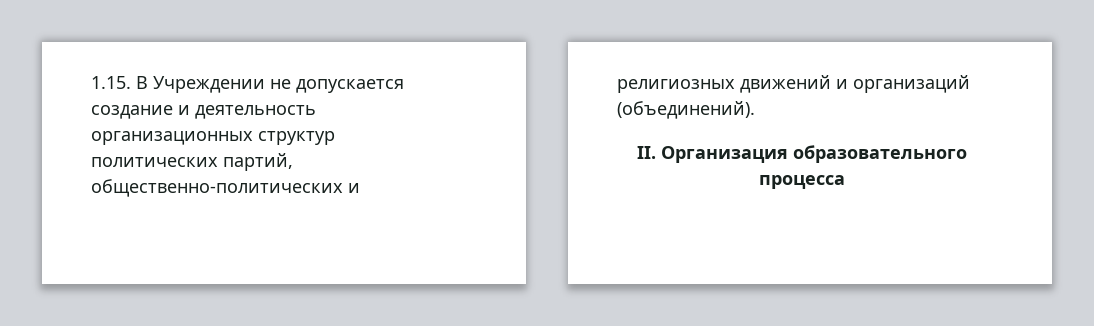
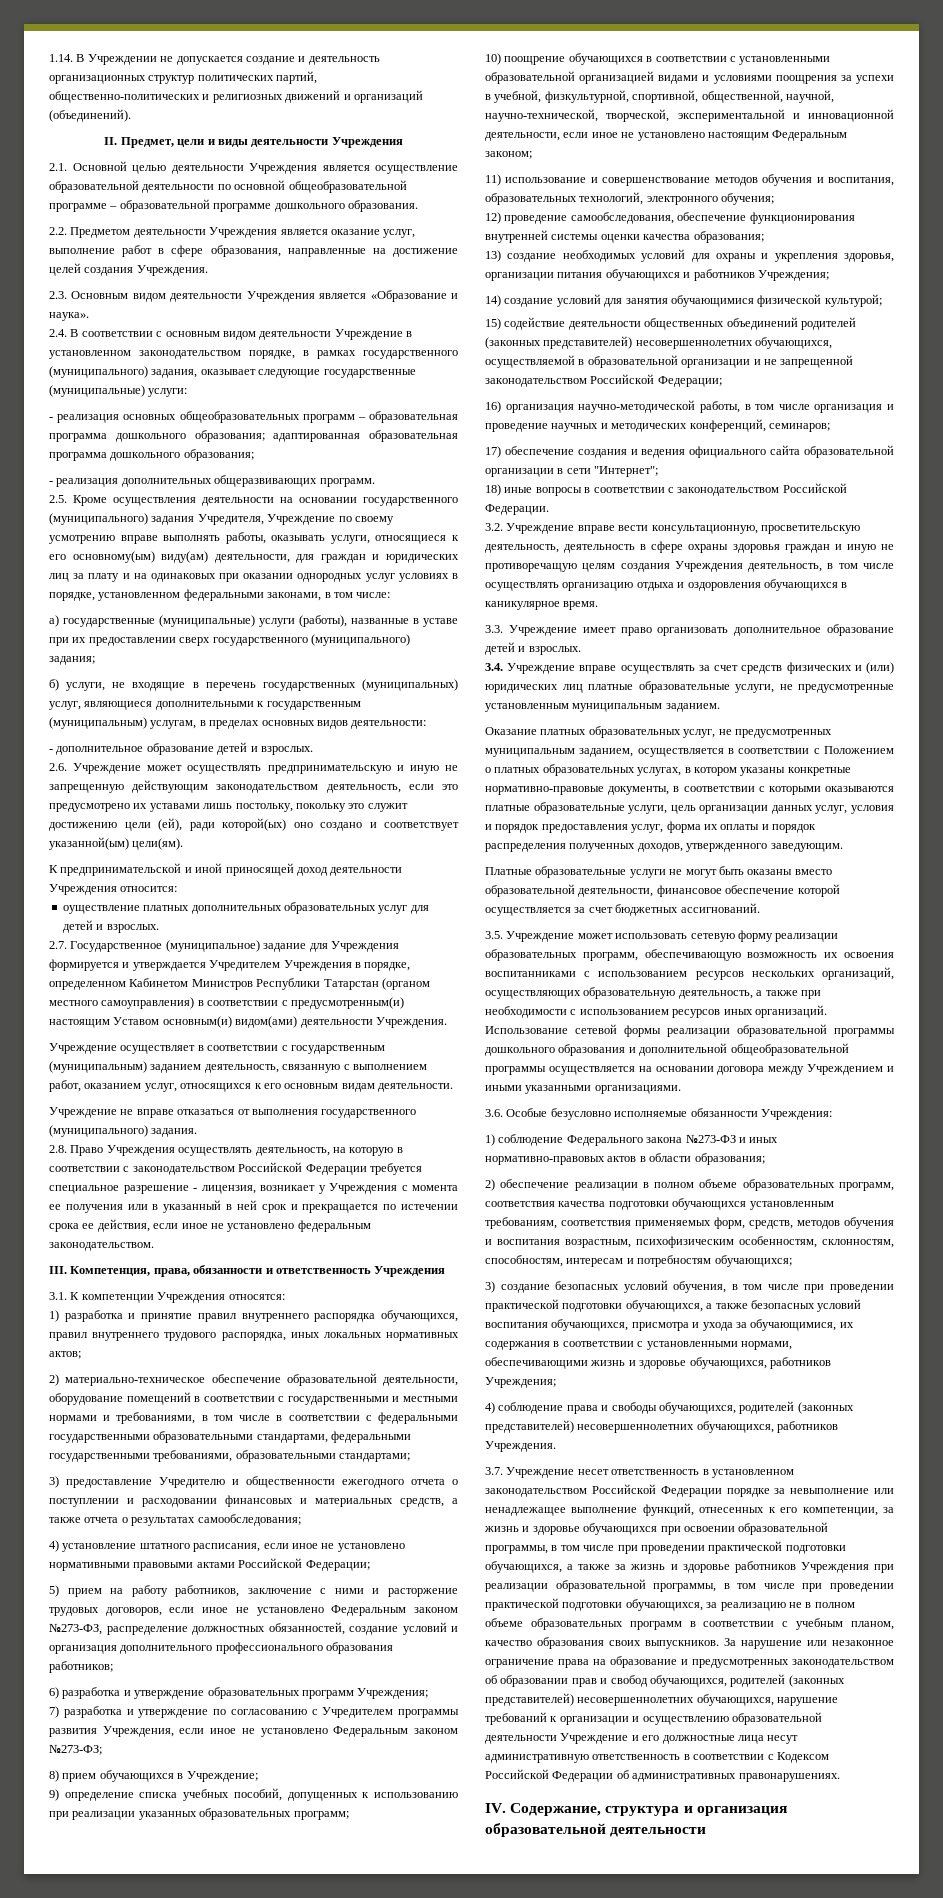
[91,76,131,89] 1.15. -> [49,54,73,62] 1.14.
[661,145,967,163] [759,175,845,189] Организация образовательного процесса -> [120,137,403,148] [49,161,458,174] [49,180,407,193] [49,199,418,212] [49,227,416,238] [49,245,458,257] [49,263,208,276] [49,290,458,302] [49,312,89,321] [49,329,412,340] [49,350,458,359] [49,366,416,378] [49,385,188,397] [49,411,458,423] [49,430,458,442] [49,449,254,461] [49,475,375,487] [49,495,458,506] [49,513,394,525] [49,532,459,544] [49,551,459,563] [49,573,459,582] [49,589,391,601] [49,615,458,627] [49,634,410,646] [49,656,95,665] [49,679,458,691] [49,701,361,710] [49,717,427,729] [49,742,313,755] [49,763,459,774] [49,780,458,793] [49,803,408,812] [49,818,459,831] [49,837,184,850] [49,863,403,876] [49,884,178,895] [62,902,429,914] [62,920,159,933] [49,940,399,952] [49,959,411,971] [49,978,430,990] [49,997,404,1009] [49,1016,447,1028] [49,1043,385,1054] [49,1061,427,1073] [49,1080,453,1092] [49,1107,417,1118] [49,1125,198,1137] [49,1145,403,1156] [49,1162,422,1175] [49,1183,458,1194] [49,1200,458,1213] [49,1219,371,1232] [49,1242,154,1251] [49,1265,446,1277] [49,1292,285,1303] [49,1310,458,1322] [49,1332,459,1341] [49,1351,81,1359] [49,1373,458,1386] [49,1392,458,1405] [49,1412,459,1424] [49,1431,412,1443] [49,1450,411,1462] [49,1476,458,1488] [49,1495,458,1507] [49,1514,301,1526] [49,1540,405,1552] [49,1558,370,1571] [49,1585,458,1597] [49,1605,459,1616] [49,1622,458,1635] [49,1642,394,1654] [49,1661,113,1673] [49,1687,429,1699] [49,1706,459,1718] [49,1726,459,1737] [49,1744,102,1755] [49,1770,258,1782] [49,1788,459,1801] [49,1808,349,1820] [485,53,831,65] [485,71,894,84] [485,90,834,103] [485,109,894,122] [485,130,848,141] [485,151,532,159] [485,174,894,186] [485,192,775,205] [485,212,855,224] [485,230,764,243] [485,249,894,262] [485,269,829,281] [485,294,882,307] [485,317,856,330] [485,336,833,349] [485,355,854,368] [485,374,722,387] [485,400,894,413] [485,419,830,432] [485,445,894,458] [485,466,659,477] [485,483,847,496] [485,504,549,515] [485,523,860,534] [485,541,894,553] [485,561,894,572] [485,579,848,591] [485,601,599,610] [485,624,894,636] [485,642,581,655] [485,662,894,674] [485,681,894,693] [485,703,720,712] [485,726,832,738] [485,746,894,757] [485,764,851,776] [485,786,894,795] [485,802,894,814] [485,821,816,833] [485,843,843,852] [485,866,832,878] [485,884,840,897] [485,903,760,916] [485,930,839,942] [485,949,894,961] [485,967,894,980] [485,987,821,999] [485,1005,827,1018] [485,1024,895,1037] [485,1043,849,1056] [485,1064,894,1075] [485,1085,681,1094] [485,1108,832,1120] [485,1134,779,1146] [485,1153,765,1165] [485,1179,894,1191] [485,1198,834,1210] [485,1217,894,1229] [485,1236,894,1248] [485,1255,792,1267] [485,1280,894,1293] [485,1299,862,1312] [485,1319,854,1331] [485,1341,792,1350] [485,1357,831,1369] [485,1377,556,1388] [485,1401,854,1414] [485,1420,839,1433] [485,1441,556,1452] [485,1467,794,1478] [485,1484,894,1497] [485,1503,894,1516] [484,1522,829,1535] [485,1541,846,1554] [485,1561,894,1573] [485,1579,894,1592] [485,1598,855,1611] [485,1618,894,1630] [485,1637,894,1649] [485,1656,894,1668] [485,1674,845,1687] [485,1693,839,1706] [485,1712,822,1725] [485,1733,799,1744] [485,1752,829,1763] [485,1769,840,1782] [485,1803,787,1816] [485,1823,707,1837] Предмет, цели и виды деятельности Учреждения // 2.1. Основной целью деятельности Учреждения является осуществление образовательной деятельности по основной общеобразовательной программе – образовательной программе дошкольного образования. // 2.2. Предметом деятельности Учреждения является оказание услуг, выполнение работ в сфере образования, направленные на достижение целей создания Учреждения. // 2.3. Основным видом деятельности Учреждения является «Образование и наука». // 2.4. В соответствии с основным видом деятельности Учреждение в установленном законодательством порядке, в рамках государственного (муниципального) задания, оказывает следующие государственные (муниципальные) услуги: // - реализация основных общеобразовательных программ – образовательная программа дошкольного образования; адаптированная образовательная программа дошкольного образования; // - реализация дополнительных общеразвивающих программ. // 2.5. Кроме осуществления деятельности на основании государственного (муниципального) задания Учредителя, Учреждение по своему усмотрению вправе выполнять работы, оказывать услуги, относящиеся к его основному(ым) виду(ам) деятельности, для граждан и юридических лиц за плату и на одинаковых при оказании однородных услуг условиях в порядке, установленном федеральными законами, в том числе: // а) государственные (муниципальные) услуги (работы), названные в уставе при их предоставлении сверх государственного (муниципального) задания; // б) услуги, не входящие в перечень государственных (муниципальных) услуг, являющиеся дополнительными к государственным (муниципальным) услугам, в пределах основных видов деятельности: // - дополнительное образование детей и взрослых. // 2.6. Учреждение может осуществлять предпринимательскую и иную не запрещенную действующим законодательством деятельность, если это предусмотрено их уставами лишь постольку, покольку это служит достижению цели (ей), ради которой(ых) оно создано и соответствует указанной(ым) цели(ям). // К предпринимательской и иной приносящей доход деятельности Учреждения относится: // оуществление платных дополнительных образовательных услуг для детей и взрослых. // 2.7. Государственное (муниципальное) задание для Учреждения формируется и утверждается Учредителем Учреждения в порядке, определенном Кабинетом Министров Республики Татарстан (органом местного самоуправления) в соответствии с предусмотренным(и) настоящим Уставом основным(и) видом(ами) деятельности Учреждения. // Учреждение осуществляет в соответствии с государственным (муниципальным) заданием деятельность, связанную с выполнением работ, оказанием услуг, относящихся к его основным видам деятельности. // Учреждение не вправе отказаться от выполнения государственного (муниципального) задания. // 2.8. Право Учреждения осуществлять деятельность, на которую в соответствии с законодательством Российской Федерации требуется специальное разрешение - лицензия, возникает у Учреждения с момента ее получения или в указанный в ней срок и прекращается по истечении срока ее действия, если иное не установлено федеральным законодательством. // III. Компетенция, права, обязанности и ответственность Учреждения // 3.1. К компетенции Учреждения относятся: // 1) разработка и принятие правил внутреннего распорядка обучающихся, правил внутреннего трудового распорядка, иных локальных нормативных актов; // 2) материально-техническое обеспечение образовательной деятельности, оборудование помещений в соответствии с государственными и местными нормами и требованиями, в том числе в соответствии с федеральными государственными образовательными стандартами, федеральными государственными требованиями, образовательными стандартами; // 3) предоставление Учредителю и общественности ежегодного отчета о поступлении и расходовании финансовых и материальных средств, а также отчета о результатах самообследования; // 4) установление штатного расписания, если иное не установлено нормативными правовыми актами Российской Федерации; // 5) прием на работу работников, заключение с ними и расторжение трудовых договоров, если иное не установлено Федеральным законом №273-ФЗ, распределение должностных обязанностей, создание условий и организация дополнительного профессионального образования работников; // 6) разработка и утверждение образовательных программ Учреждения; // 7) разработка и утверждение по согласованию с Учредителем программы развития Учреждения, если иное не установлено Федеральным законом №273-ФЗ; // 8) прием обучающихся в Учреждение; // 9) определение списка учебных пособий, допущенных к использованию при реализации указанных образовательных программ; // 10) поощрение обучающихся в соответствии с установленными образовательной организацией видами и условиями поощрения за успехи в учебной, физкультурной, спортивной, общественной, научной, научно-технической, творческой, экспериментальной и инновационной деятельности, если иное не установлено настоящим Федеральным законом; // 11) использование и совершенствование методов обучения и воспитания, образовательных технологий, электронного обучения; // 12) проведение самообследования, обеспечение функционирования внутренней системы оценки качества образования; // 13) создание необходимых условий для охраны и укрепления здоровья, организации питания обучающихся и работников Учреждения; // 14) создание условий для занятия обучающимися физической культурой; // 15) содействие деятельности общественных объединений родителей (законных представителей) несовершеннолетних обучающихся, осуществляемой в образовательной организации и не запрещенной законодательством Российской Федерации; // 16) организация научно-методической работы, в том числе организация и проведение научных и методических конференций, семинаров; // 17) обеспечение создания и ведения официального сайта образовательной организации в сети "Интернет"; // 18) иные вопросы в соответствии с законодательством Российской Федерации. // 3.2. Учреждение вправе вести консультационную, просветительскую деятельность, деятельность в сфере охраны здоровья граждан и иную не противоречащую целям создания Учреждения деятельность, в том числе осуществлять организацию отдыха и оздоровления обучающихся в каникулярное время. // 3.3. Учреждение имеет право организовать дополнительное образование детей и взрослых. // 3.4. Учреждение вправе осуществлять за счет средств физических и (или) юридических лиц платные образовательные услуги, не предусмотренные установленным муниципальным заданием. // Оказание платных образовательных услуг, не предусмотренных муниципальным заданием, осуществляется в соответствии с Положением о платных образовательных услугах, в котором указаны конкретные нормативно-правовые документы, в соответствии с которыми оказываются платные образовательные услуги, цель организации данных услуг, условия и порядок предоставления услуг, форма их оплаты и порядок распределения полученных доходов, утвержденного заведующим. // Платные образовательные услуги не могут быть оказаны вместо образовательной деятельности, финансовое обеспечение которой осуществляется за счет бюджетных ассигнований. // 3.5. Учреждение может использовать сетевую форму реализации образовательных программ, обеспечивающую возможность их освоения воспитанниками с использованием ресурсов нескольких организаций, осуществляющих образовательную деятельность, а также при необходимости с использованием ресурсов иных организаций. Использование сетевой формы реализации образовательной программы дошкольного образования и дополнительной общеобразовательной программы осуществляется на основании договора между Учреждением и иными указанными организациями. // 3.6. Особые безусловно исполняемые обязанности Учреждения: // 1) соблюдение Федерального закона №273-ФЗ и иных нормативно-правовых актов в области образования; // 2) обеспечение реализации в полном объеме образовательных программ, соответствия качества подготовки обучающихся установленным требованиям, соответствия применяемых форм, средств, методов обучения и воспитания возрастным, психофизическим особенностям, склонностям, способностям, интересам и потребностям обучающихся; // 3) создание безопасных условий обучения, в том числе при проведении практической подготовки обучающихся, а также безопасных условий воспитания обучающихся, присмотра и ухода за обучающимися, их содержания в соответствии с установленными нормами, обеспечивающими жизнь и здоровье обучающихся, работников Учреждения; // 4) соблюдение права и свободы обучающихся, родителей (законных представителей) несовершеннолетних обучающихся, работников Учреждения. // 3.7. Учреждение несет ответственность в установленном законодательством Российской Федерации порядке за невыполнение или ненадлежащее выполнение функций, отнесенных к его компетенции, за жизнь и здоровье обучающихся при освоении образовательной программы, в том числе при проведении практической подготовки обучающихся, а также за жизнь и здоровье работников Учреждения при реализации образовательной программы, в том числе при проведении практической подготовки обучающихся, за реализацию не в полном объеме образовательных программ в соответствии с учебным планом, качество образования своих выпускников. За нарушение или незаконное ограничение права на образование и предусмотренных законодательством об образовании прав и свобод обучающихся, родителей (законных представителей) несовершеннолетних обучающихся, нарушение требований к организации и осуществлению образовательной деятельности Учреждение и его должностные лица несут административную ответственность в соответствии с Кодексом Российской Федерации об административных правонарушениях. // IV. Содержание, структура и организация образовательной деятельности

